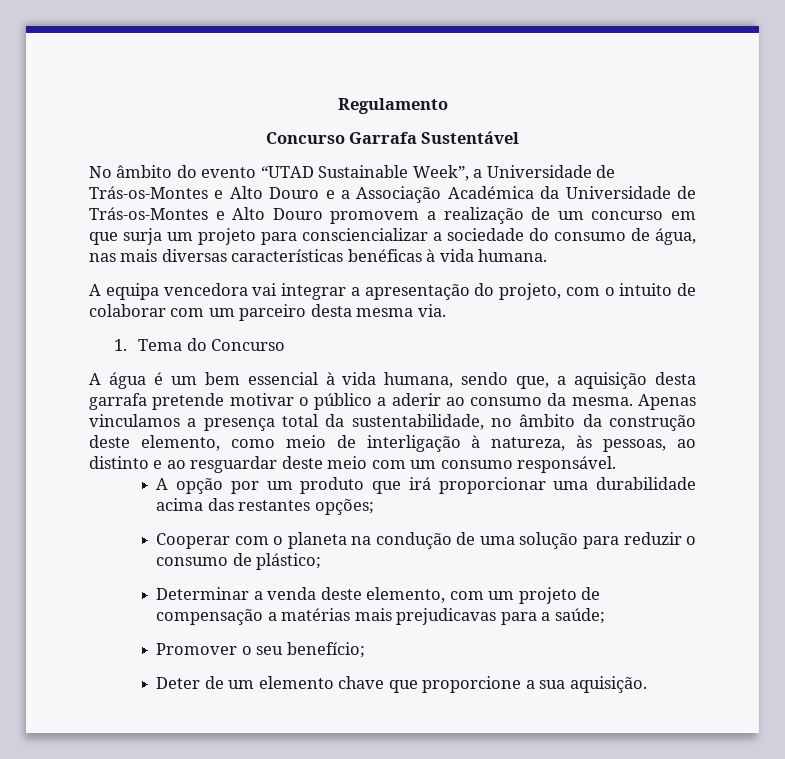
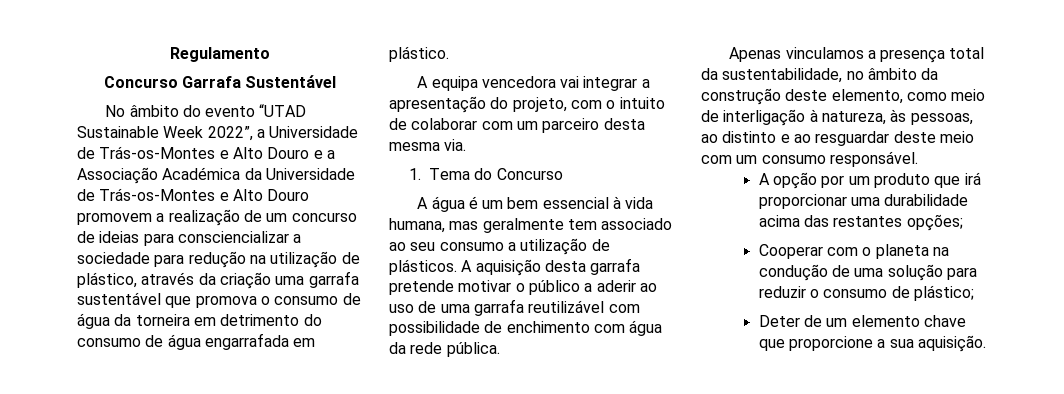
[412,165,469,181] Week”, -> [163,126,253,141] Week 2022”,
[671,211,697,220] [89,228,696,245] [89,249,548,262] em que surja um projeto para consciencializar a sociedade do consumo de água, nas mais diversas características benéficas à vida humana. -> [77,231,302,246] [77,251,360,268] [77,271,359,289] [77,292,361,308] [77,313,322,329] [77,333,316,350] [389,46,449,62] de ideias para consciencializar a sociedade para redução na utilização de plástico, através da criação uma garrafa sustentável que promova o consumo de água da torneira em detrimento do consumo de água engarrafada em plástico.
[461,372,567,389] sendo que, a -> [449,218,673,233] [389,238,610,255] [389,259,473,275] mas geralmente tem associado ao seu consumo a utilização de plásticos. A
[470,393,633,406] consumo da mesma. -> [389,299,640,316] [389,320,663,336] [389,342,500,357] uso de uma garrafa reutilizável com possibilidade de enchimento com água da rede pública. //
[156,587,601,604] [156,608,605,625] [156,642,365,658] // Determinar a venda deste elemento, com um projeto de compensação a matérias mais prejudicavas para a saúde; // Promover o seu benefício; -> (975, 293) none

